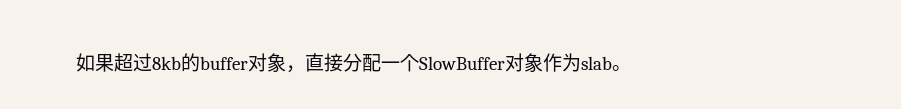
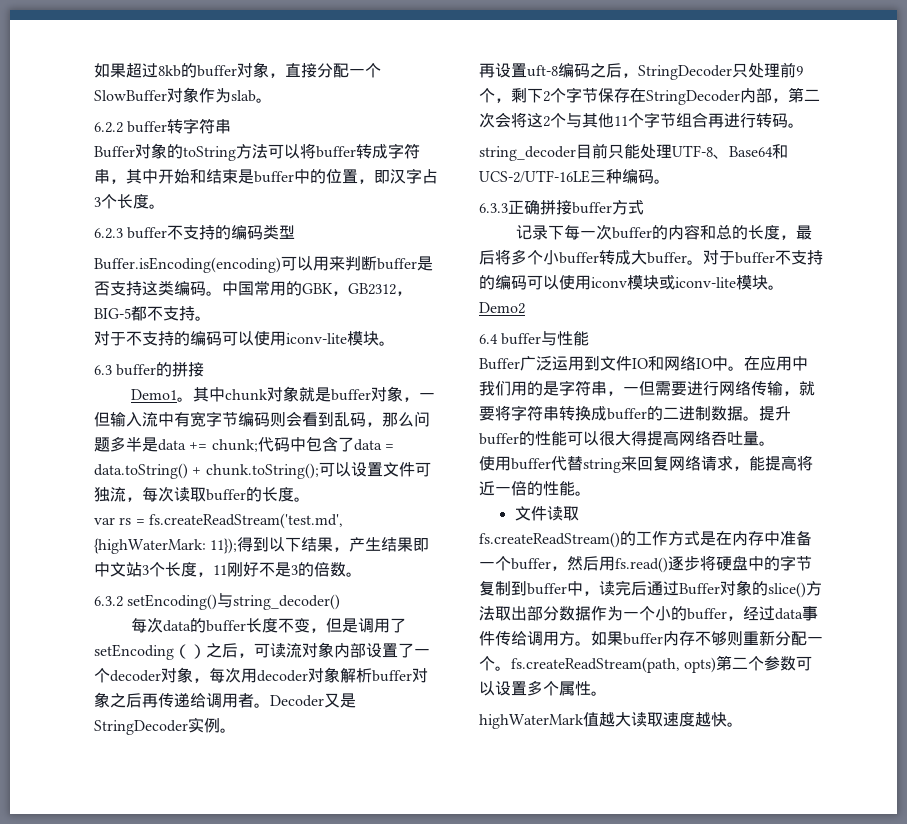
(631, 68) none -> [94,118,232,134] [94,143,420,161] [94,168,438,184] [94,194,165,209] [94,224,296,240] [94,256,433,273] [94,280,412,296] [94,306,211,321] [94,331,395,346] [94,362,205,377] [130,386,435,402] [94,411,430,427] [94,436,394,452] [94,462,431,479] [94,486,310,502] [94,513,343,529] [94,537,430,554] [94,562,362,577] [94,593,341,610] [130,617,406,633] [94,642,430,660] [94,667,428,683] [94,692,356,708] [94,717,236,735] [479,62,803,80] [479,87,820,105] [479,112,804,128] [479,143,788,161] [479,169,670,184] [479,200,644,215] [515,224,812,240] [479,249,823,265] [479,275,784,290] [479,302,525,314] [479,331,590,346] [479,356,808,371] [479,380,815,396] [479,405,791,421] [479,430,775,446] [479,455,813,473] [479,481,591,496] [514,506,579,521] [479,530,812,548] [479,555,812,573] [479,580,822,598] [479,606,818,621] [479,630,823,646] [479,655,813,673] [479,680,607,696] [479,712,743,729] // 6.2.2 buffer转字符串 // Buffer对象的toString方法可以将buffer转成字符串，其中开始和结束是buffer中的位置，即汉字占3个长度。 // 6.2.3 buffer不支持的编码类型 // Buffer.isEncoding(encoding)可以用来判断buffer是否支持这类编码。中国常用的GBK，GB2312，BIG-5都不支持。 // 对于不支持的编码可以使用iconv-lite模块。 // 6.3 buffer的拼接 // Demo1。其中chunk对象就是buffer对象，一但输入流中有宽字节编码则会看到乱码，那么问题多半是data += chunk;代码中包含了data = data.toString() + chunk.toString();可以设置文件可独流，每次读取buffer的长度。 // var rs = fs.createReadStream('test.md', {highWaterMark: 11});得到以下结果，产生结果即中文站3个长度，11刚好不是3的倍数。 // 6.3.2 setEncoding()与string_decoder() // 每次data的buffer长度不变，但是调用了setEncoding（）之后，可读流对象内部设置了一个decoder对象，每次用decoder对象解析buffer对象之后再传递给调用者。Decoder又是StringDecoder实例。 // 再设置uft-8编码之后，StringDecoder只处理前9个，剩下2个字节保存在StringDecoder内部，第二次会将这2个与其他11个字节组合再进行转码。 // string_decoder目前只能处理UTF-8、Base64和UCS-2/UTF-16LE三种编码。 // 6.3.3正确拼接buffer方式 // 记录下每一次buffer的内容和总的长度，最后将多个小buffer转成大buffer。对于buffer不支持的编码可以使用iconv模块或iconv-lite模块。Demo2 // 6.4 buffer与性能 // Buffer广泛运用到文件IO和网络IO中。在应用中我们用的是字符串，一但需要进行网络传输，就要将字符串转换成buffer的二进制数据。提升buffer的性能可以很大得提高网络吞吐量。 // 使用buffer代替string来回复网络请求，能提高将近一倍的性能。 // 文件读取 // fs.createReadStream()的工作方式是在内存中准备一个buffer，然后用fs.read()逐步将硬盘中的字节复制到buffer中，读完后通过Buffer对象的slice()方法取出部分数据作为一个小的buffer，经过data事件传给调用方。如果buffer内存不够则重新分配一个。fs.createReadStream(path, opts)第二个参数可以设置多个属性。 // highWaterMark值越大读取速度越快。

